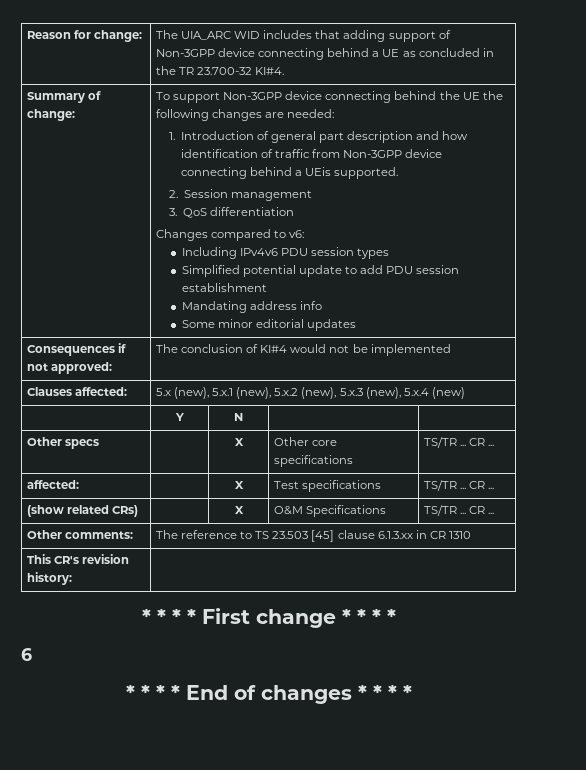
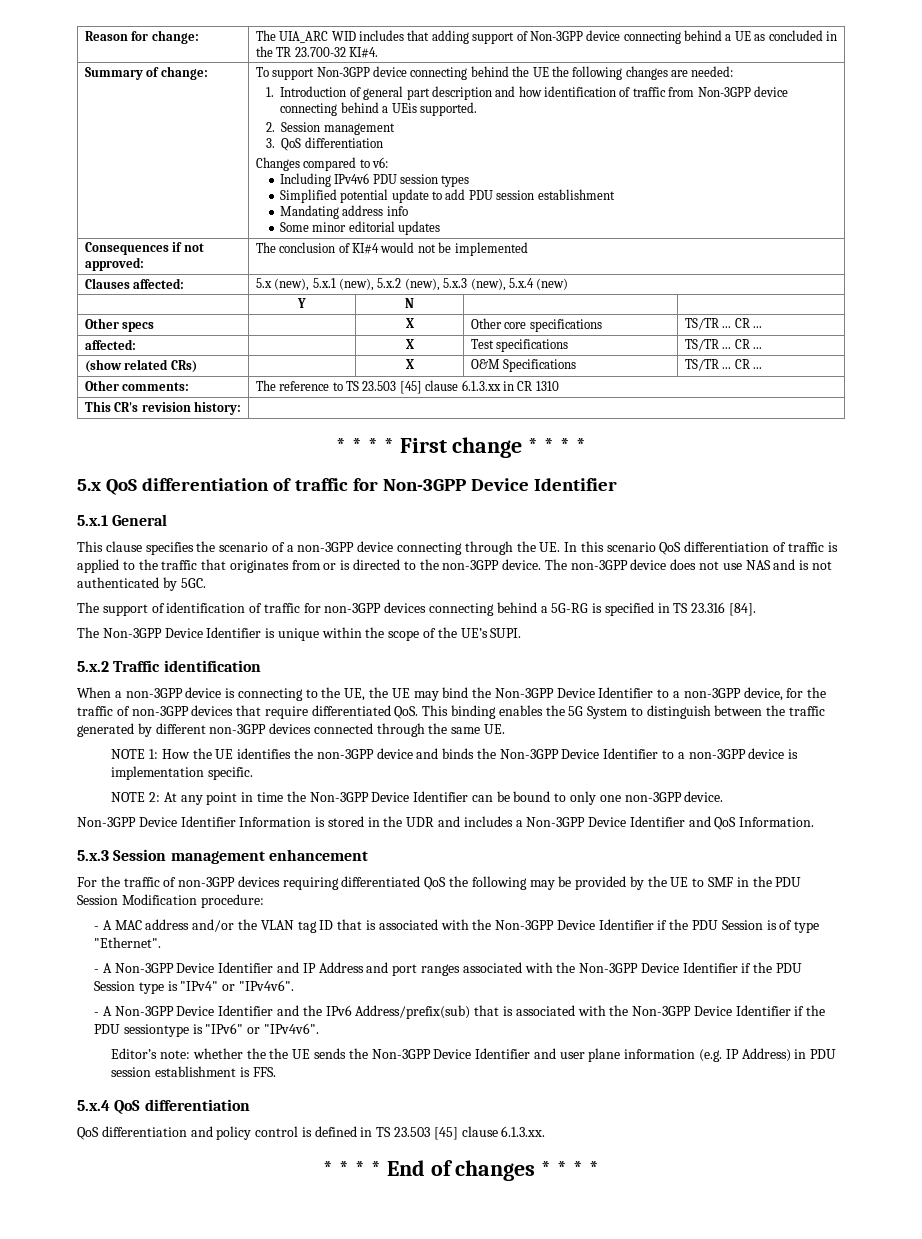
[21,648,32,661] 6 -> [77,478,618,495] [77,514,168,526] [77,541,838,555] [77,559,832,573] [77,577,206,591] [77,602,757,616] [77,627,522,641] [77,660,261,672] [77,687,827,701] [77,705,826,719] [77,723,506,737] [111,748,799,759] [111,766,254,780] [111,791,724,805] [77,816,815,830] [77,849,368,864] [77,876,802,890] [77,894,264,908] [94,919,820,933] [94,937,162,948] [94,962,802,976] [94,980,295,994] [94,1005,826,1019] [94,1023,320,1037] [111,1048,837,1062] [111,1066,276,1077] [77,1099,250,1114] [77,1126,546,1140] 5.x QoS differentiation of traffic for Non-3GPP Device Identifier // 5.x.1 General // This clause specifies the scenario of a non-3GPP device connecting through the UE. In this scenario QoS differentiation of traffic is applied to the traffic that originates from or is directed to the non-3GPP device. The non-3GPP device does not use NAS and is not authenticated by 5GC. // The support of identification of traffic for non-3GPP devices connecting behind a 5G-RG is specified in TS 23.316 [84]. // The Non-3GPP Device Identifier is unique within the scope of the UE’s SUPI. // 5.x.2 Traffic identification // When a non-3GPP device is connecting to the UE, the UE may bind the Non-3GPP Device Identifier to a non-3GPP device, for the traffic of non-3GPP devices that require differentiated QoS. This binding enables the 5G System to distinguish between the traffic generated by different non-3GPP devices connected through the same UE. // NOTE 1: How the UE identifies the non-3GPP device and binds the Non-3GPP Device Identifier to a non-3GPP device is implementation specific. // NOTE 2: At any point in time the Non-3GPP Device Identifier can be bound to only one non-3GPP device. // Non-3GPP Device Identifier Information is stored in the UDR and includes a Non-3GPP Device Identifier and QoS Information. // 5.x.3 Session management enhancement // For the traffic of non-3GPP devices requiring differentiated QoS the following may be provided by the UE to SMF in the PDU Session Modification procedure: // - A MAC address and/or the VLAN tag ID that is associated with the Non-3GPP Device Identifier if the PDU Session is of type "Ethernet". // - A Non-3GPP Device Identifier and IP Address and port ranges associated with the Non-3GPP Device Identifier if the PDU Session type is "IPv4" or "IPv4v6". // - A Non-3GPP Device Identifier and the IPv6 Address/prefix(sub) that is associated with the Non-3GPP Device Identifier if the PDU sessiontype is "IPv6" or "IPv4v6". // Editor’s note: whether the the UE sends the Non-3GPP Device Identifier and user plane information (e.g. IP Address) in PDU session establishment is FFS. // 5.x.4 QoS differentiation // QoS differentiation and policy control is defined in TS 23.503 [45] clause 6.1.3.xx.

